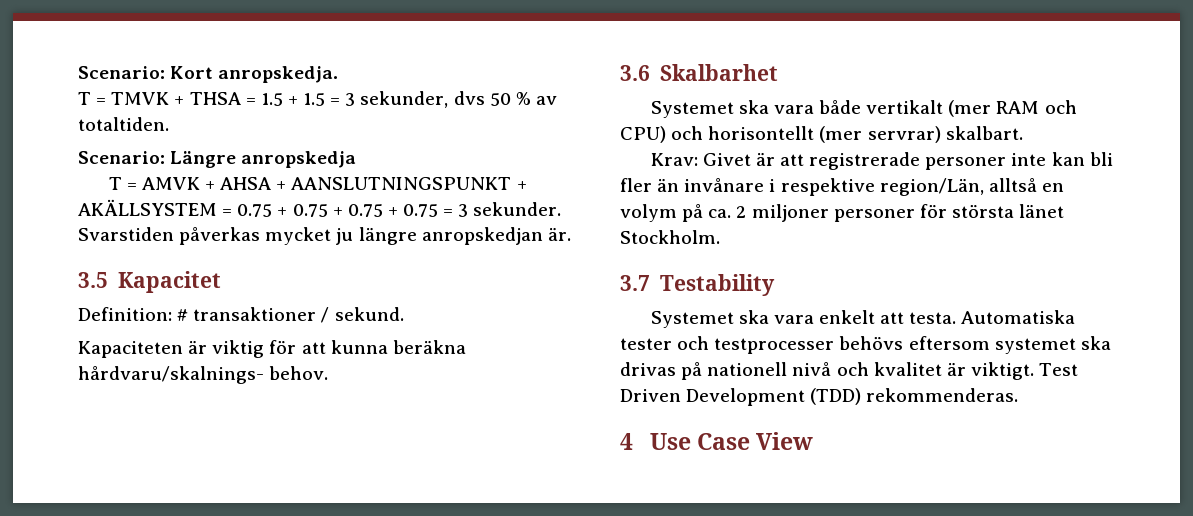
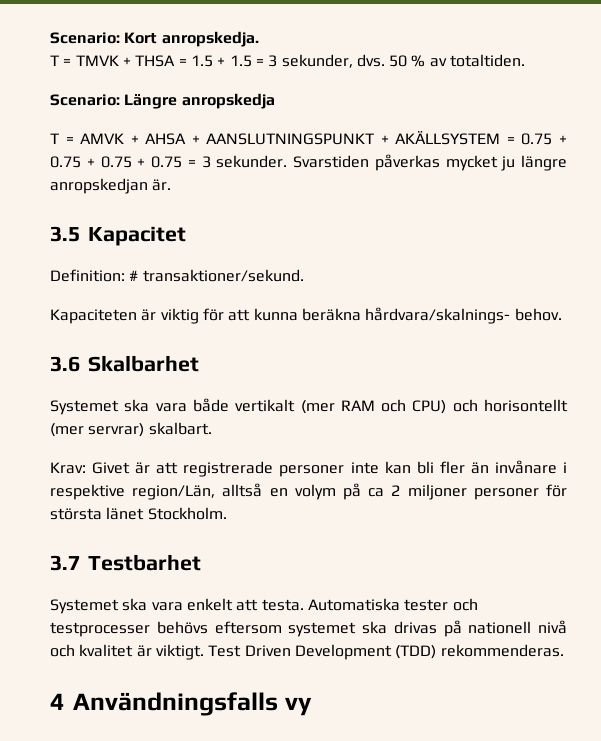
[453,91,485,105] dvs -> [356,54,385,67] dvs.
[193,307,404,323] transaktioner / sekund. -> [142,269,304,282] transaktioner/sekund.
[78,366,264,384] hårdvaru/skalnings- -> [365,307,511,324] hårdvara/skalnings-
[708,209,732,218] ca. -> [368,488,385,497] ca
[659,274,775,296] Testability -> [88,554,201,571] Testbarhet
[649,432,814,450] Use Case View -> [73,692,312,716] Användningsfalls vy

